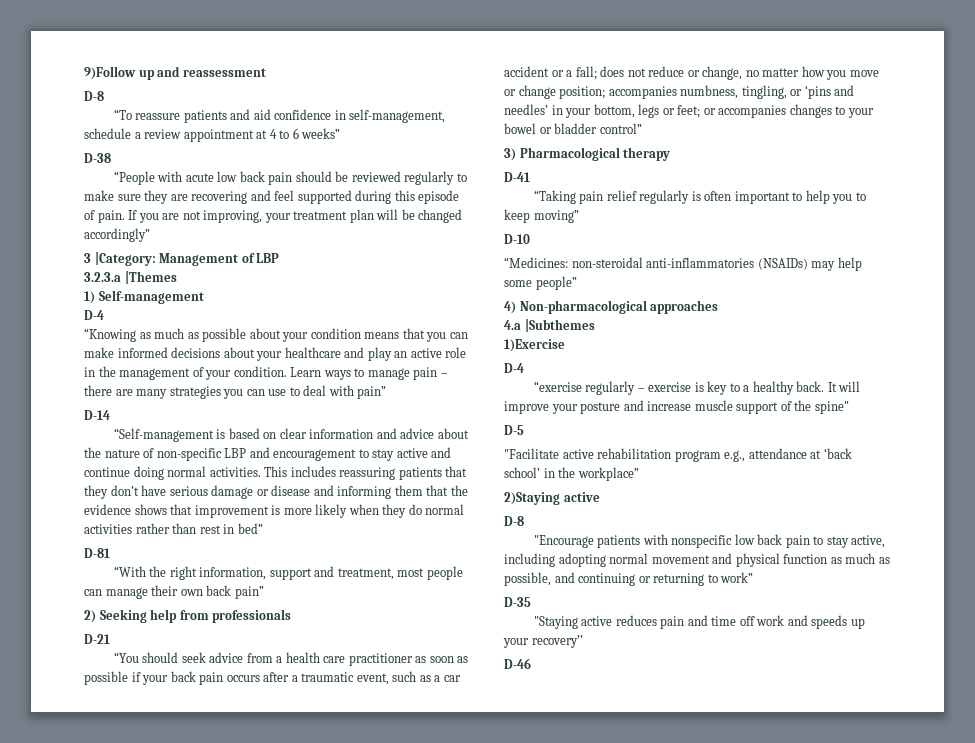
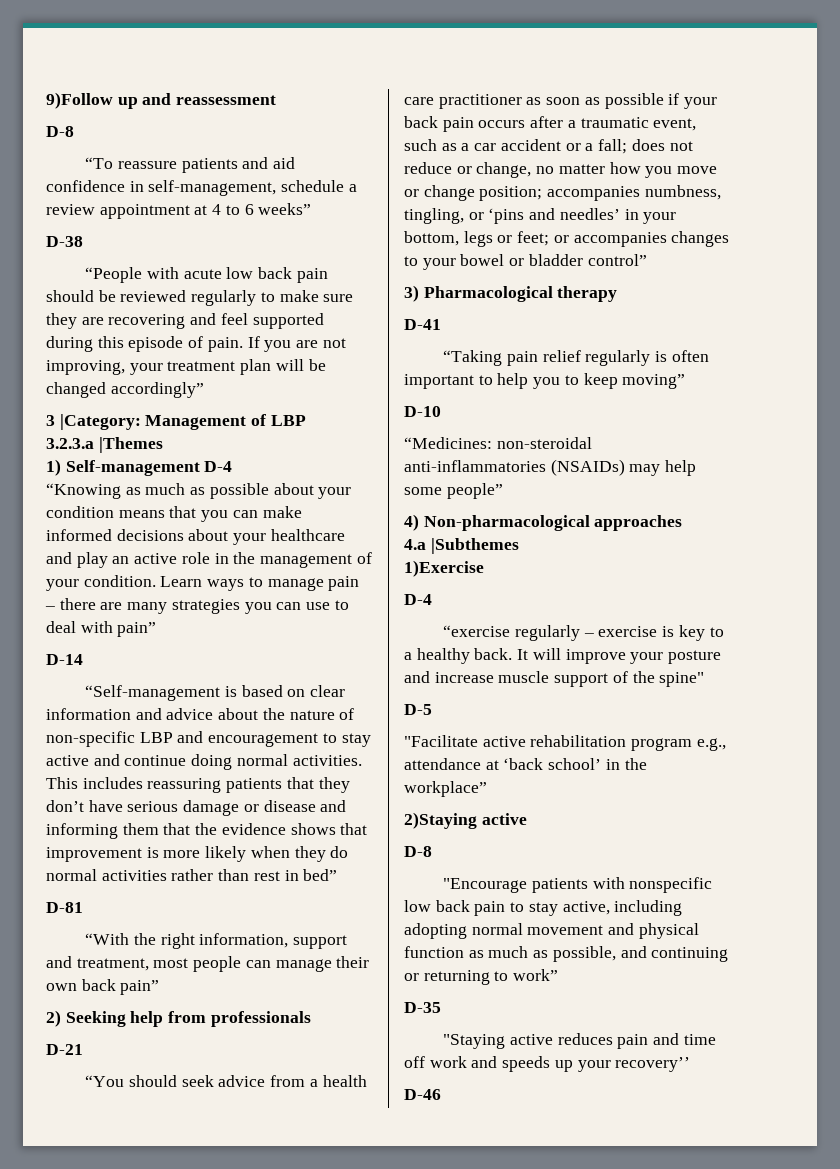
(204, 297) // -> (200, 468) none

